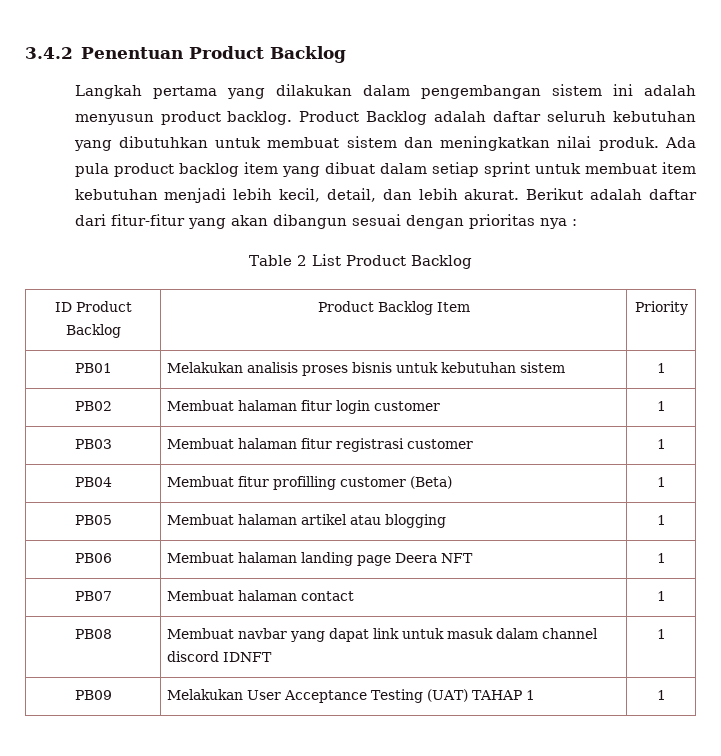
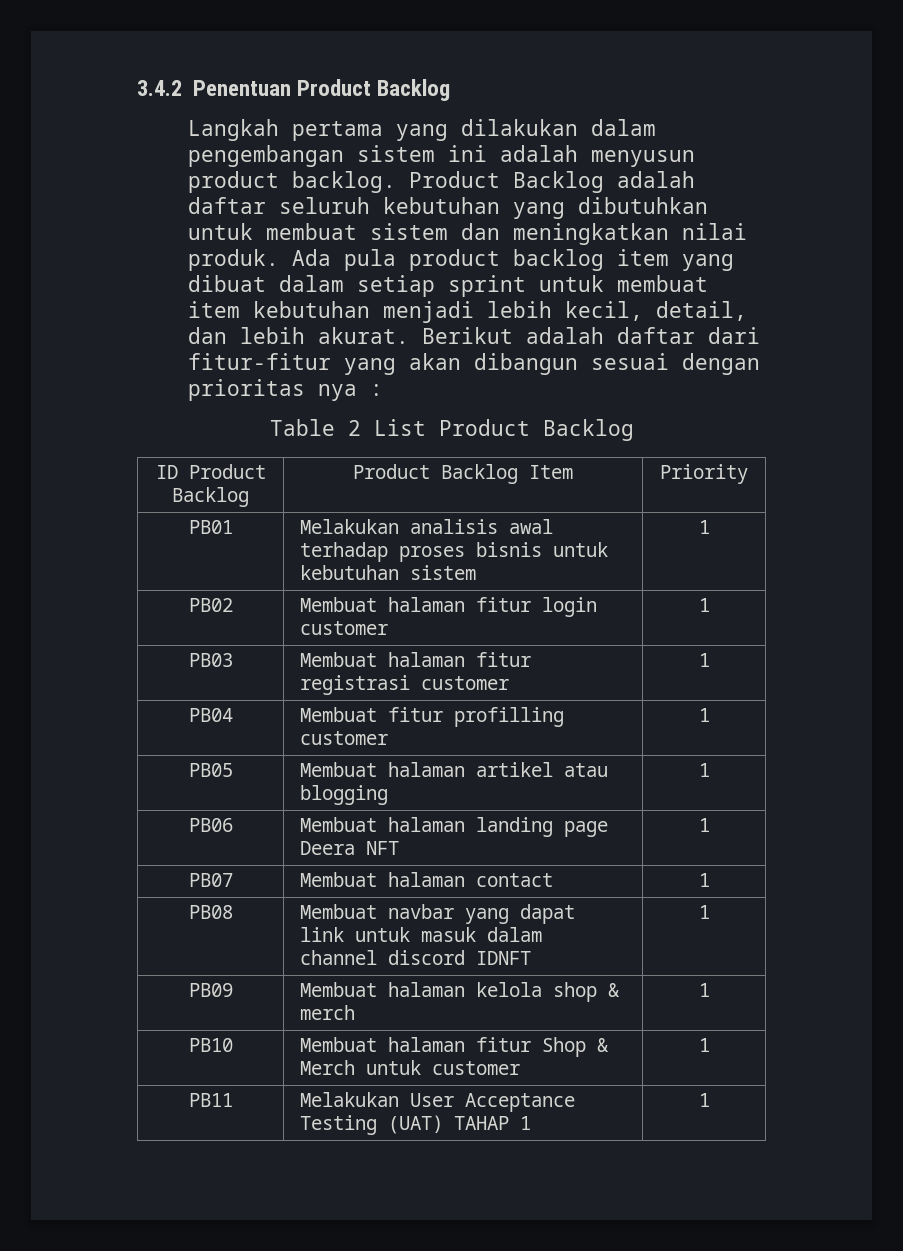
(299, 367) none -> [508,519,553,534] [299,542,388,562] awal terhadap
[410,476,453,489] (Beta) -> (388, 738) none
(112, 695) none -> [299,982,620,1002] [299,1005,355,1020] [698,983,710,997] [188,1038,233,1052] [299,1037,609,1057] [299,1060,520,1075] [698,1038,710,1052] [188,1093,233,1107] | Membuat halaman kelola shop & merch | 1 // PB10 | Membuat halaman fitur Shop & Merch untuk customer | 1 // PB11

